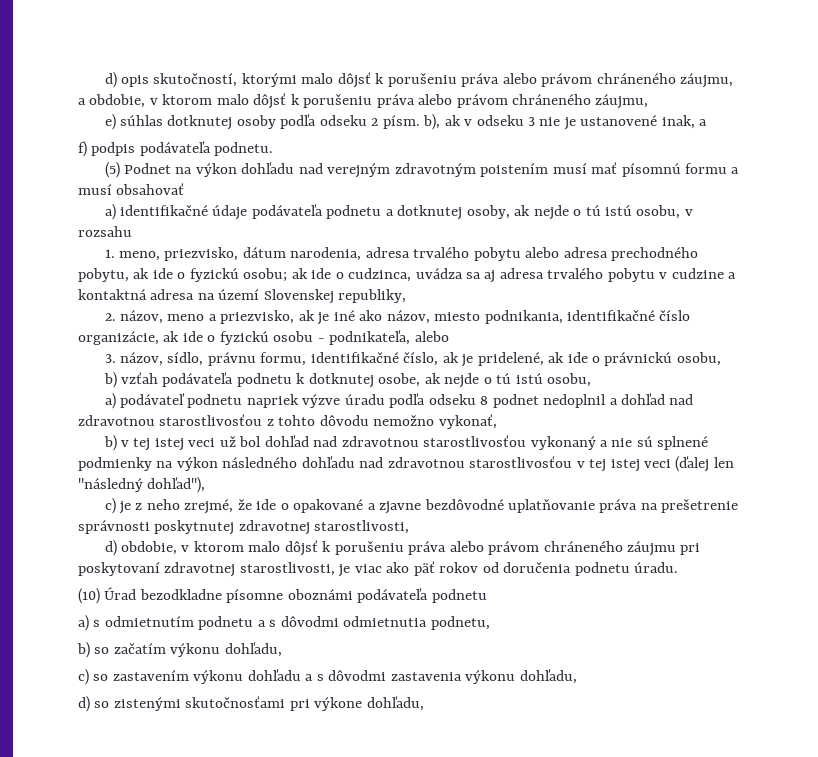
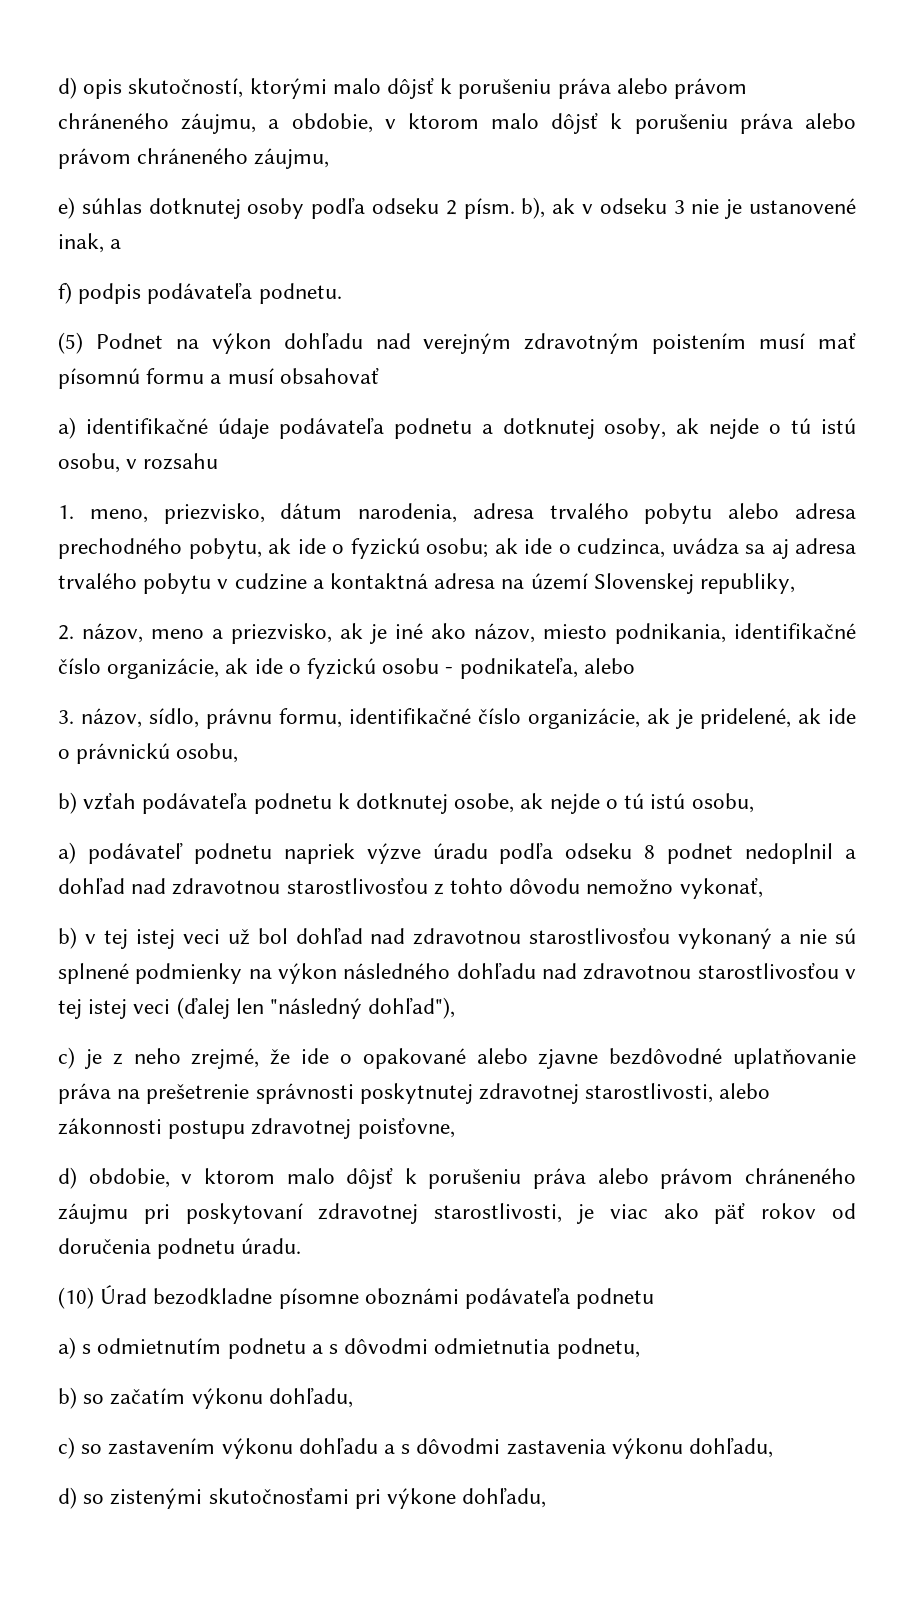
[403,352,439,366] číslo, -> [478,708,640,729] číslo organizácie,
[367,503,376,510] a -> [476,1048,528,1064] alebo
(410, 527) none -> [719,1083,771,1099] [58,1118,455,1139] alebo zákonnosti postupu zdravotnej poisťovne,

